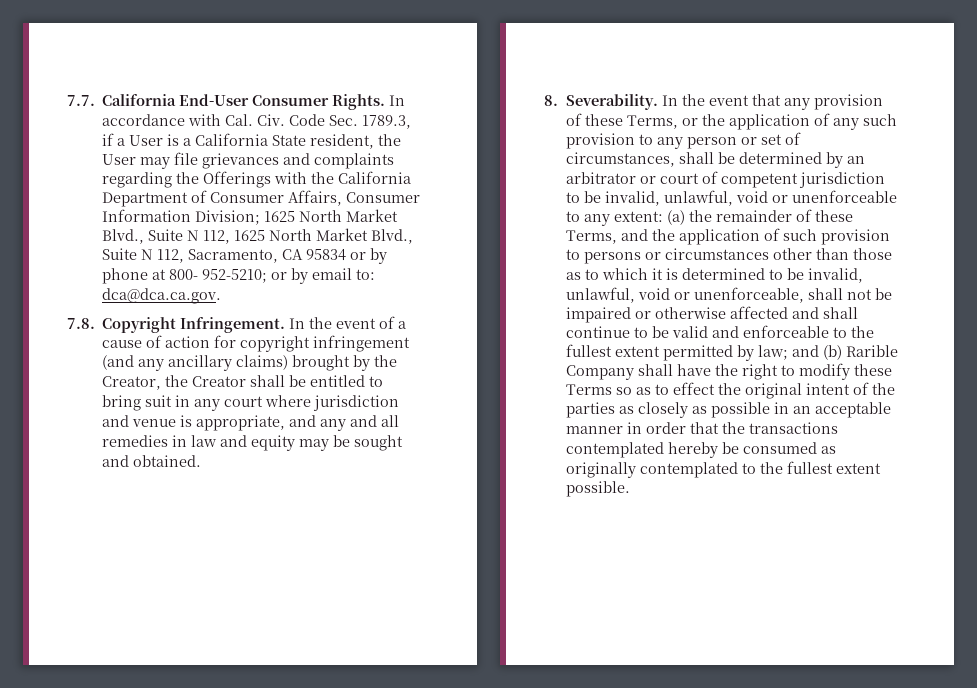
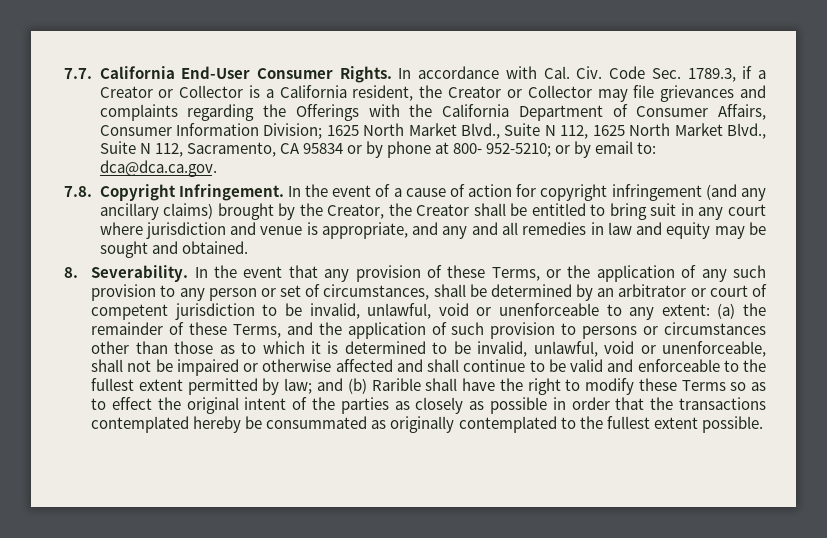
[129,135,164,146] User -> [99,85,244,98] Creator or Collector
[272,135,307,146] State -> (347, 91) none
[102,154,137,165] User -> [448,85,592,98] Creator or Collector
[566,365,635,380] Company -> (421, 384) none
[793,402,892,418] [566,422,643,434] an acceptable manner in -> (566, 403) none
[743,442,818,454] consumed -> [266,416,368,429] consummated

